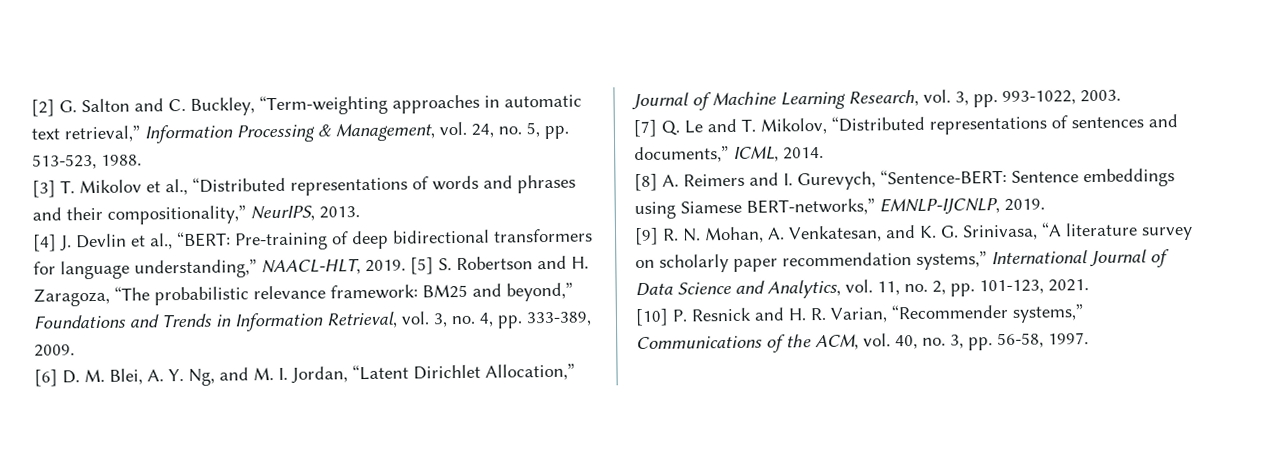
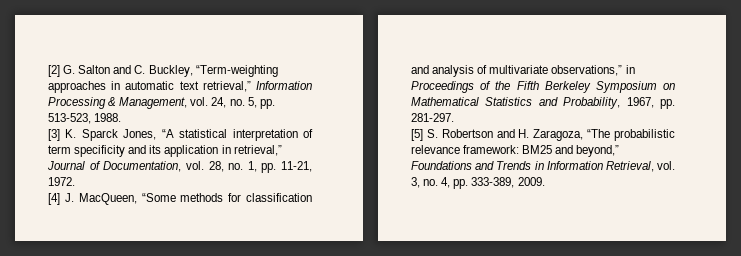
[60,174,576,196] [32,205,360,225] [32,228,593,252] [33,258,406,280] T. Mikolov et al., “Distributed representations of words and phrases and their compositionality,” NeurIPS, 2013. // [4] J. Devlin et al., “BERT: Pre-training of deep bidirectional transformers for language understanding,” NAACL-HLT, 2019. -> [65,129,313,141] [48,145,282,157] [47,161,312,173] [48,177,75,186] [48,193,312,205] [411,65,635,77] [411,81,675,93] [411,97,675,109] [411,113,454,122] K. Sparck Jones, “A statistical interpretation of term specificity and its application in retrieval,” Journal of Documentation, vol. 28, no. 1, pp. 11-21, 1972. // [4] J. MacQueen, “Some methods for classification and analysis of multivariate observations,” in Proceedings of the Fifth Berkeley Symposium on Mathematical Statistics and Probability, 1967, pp. 281-297. //
[34,363,575,387] [631,89,1121,111] [633,114,1178,138] [634,145,824,164] [634,168,1175,192] [634,197,1045,220] [634,222,1193,246] [635,249,1170,273] [635,279,1089,299] [635,303,1084,327] [636,332,1089,353] // [6] D. M. Blei, A. Y. Ng, and M. I. Jordan, “Latent Dirichlet Allocation,” Journal of Machine Learning Research, vol. 3, pp. 993-1022, 2003. // [7] Q. Le and T. Mikolov, “Distributed representations of sentences and documents,” ICML, 2014. // [8] A. Reimers and I. Gurevych, “Sentence-BERT: Sentence embeddings using Siamese BERT-networks,” EMNLP-IJCNLP, 2019. // [9] R. N. Mohan, A. Venkatesan, and K. G. Srinivasa, “A literature survey on scholarly paper recommendation systems,” International Journal of Data Science and Analytics, vol. 11, no. 2, pp. 101-123, 2021. // [10] P. Resnick and H. R. Varian, “Recommender systems,” Communications of the ACM, vol. 40, no. 3, pp. 56-58, 1997. -> (545, 181) none

